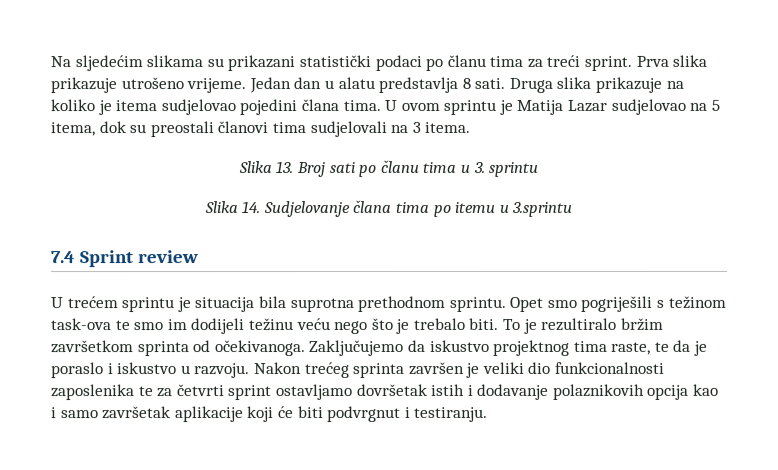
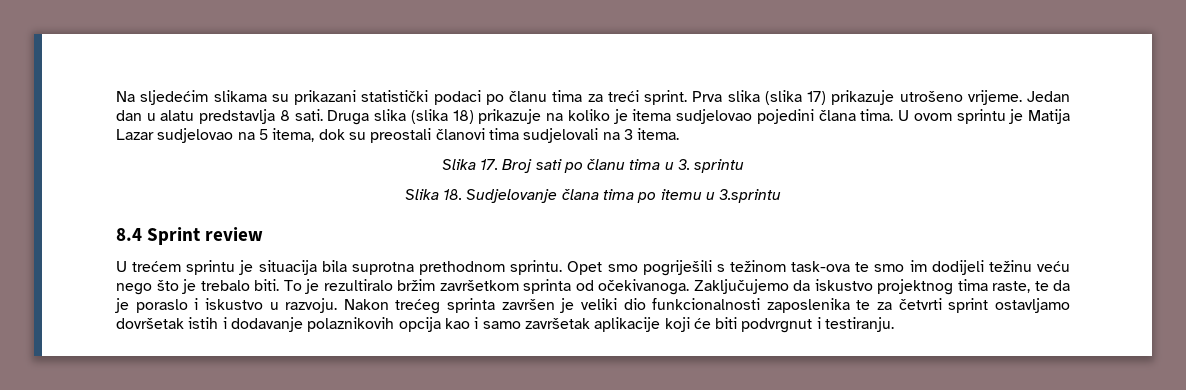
(708, 60) none -> [764,90,826,105] (slika 17)
(592, 82) none -> [410,109,474,124] (slika 18)
[275,161,294,174] 13. -> [479,159,498,170] 17.
[241,201,261,214] 14. -> [443,189,463,200] 18.
[51,251,76,264] 7.4 -> [116,228,142,241] 8.4

